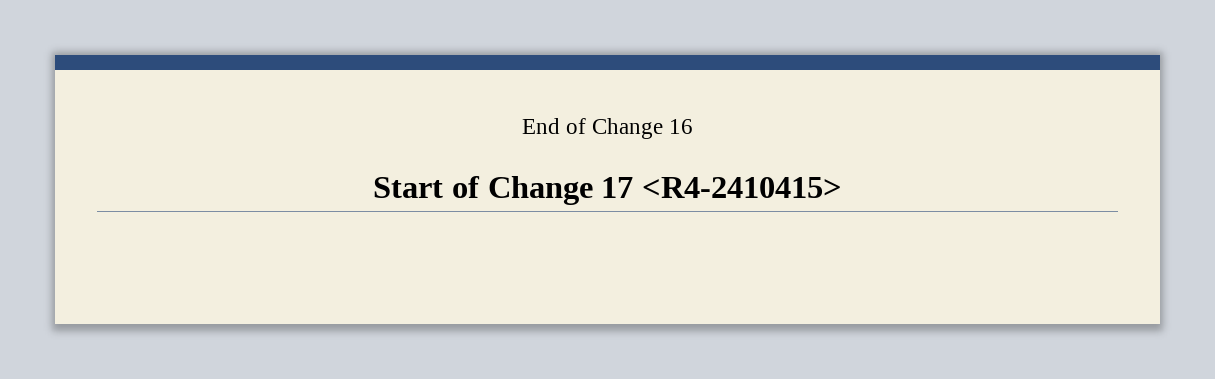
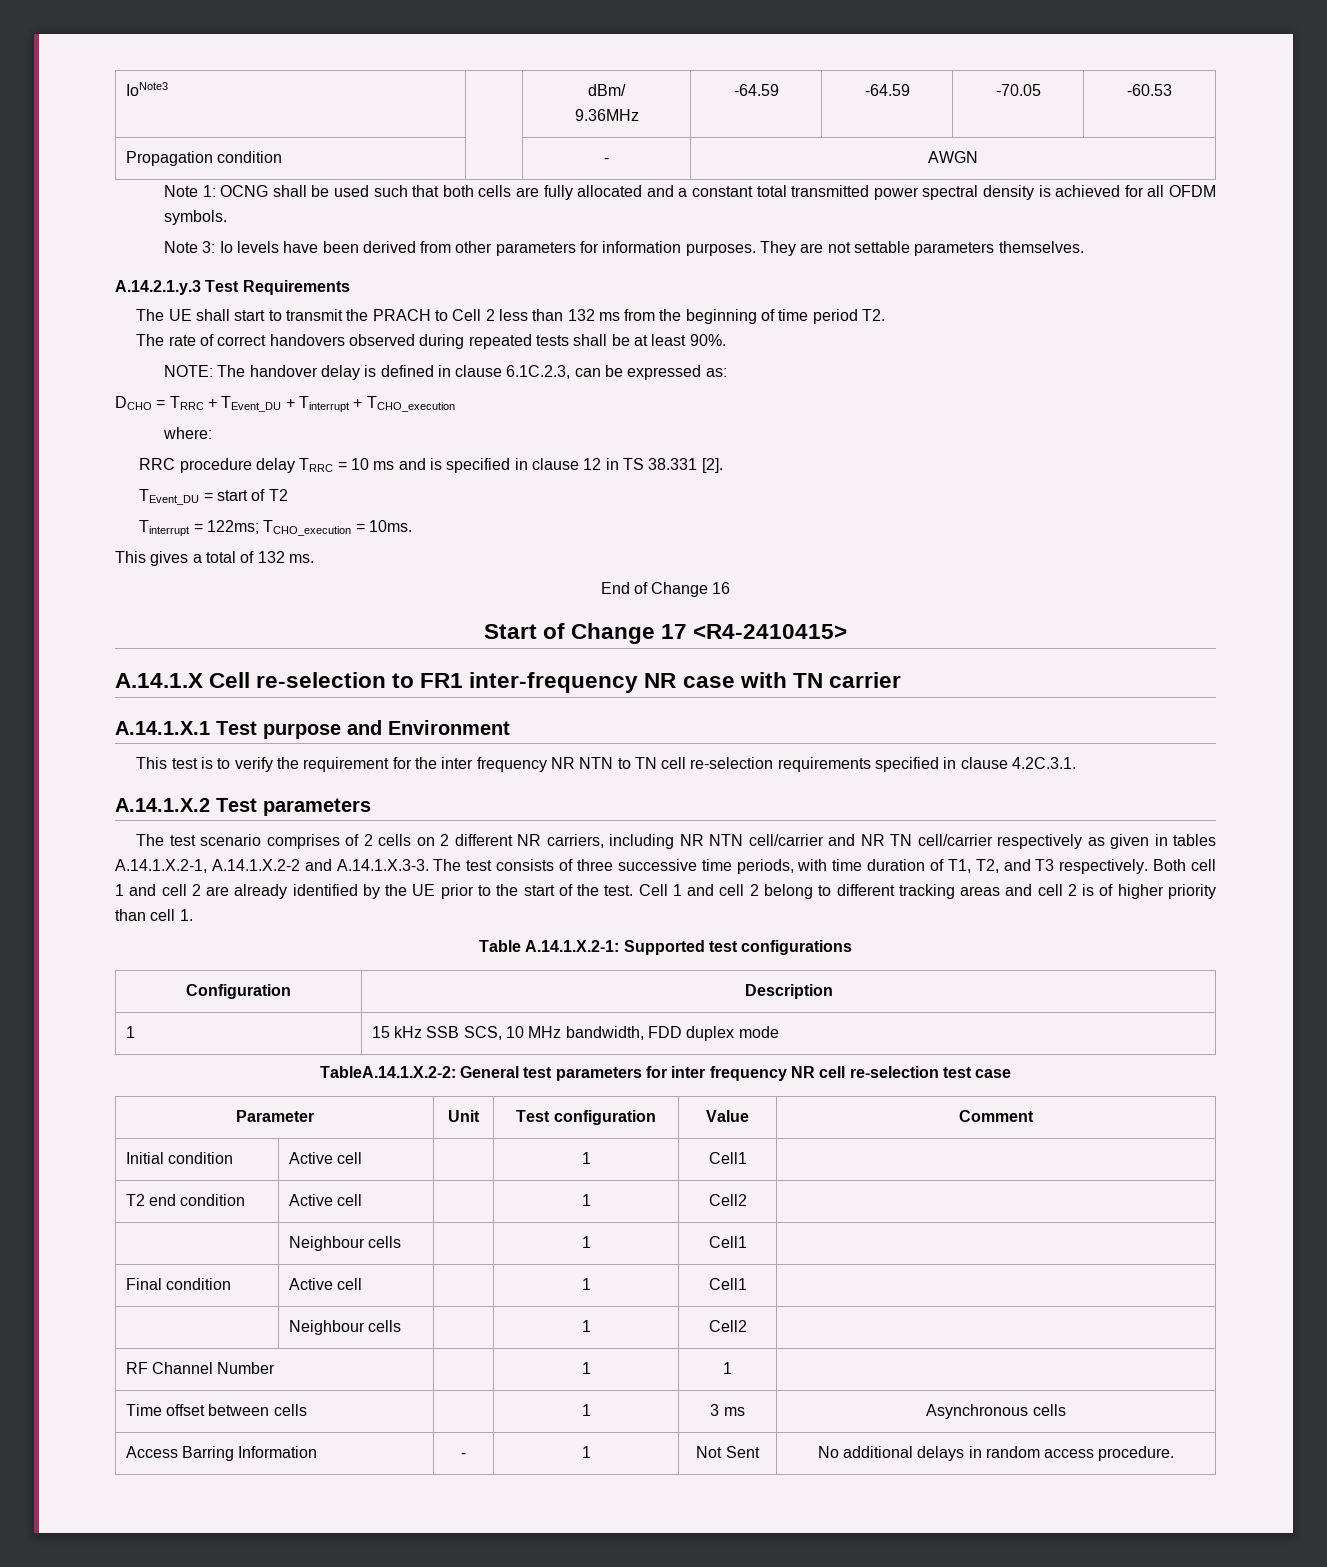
(521, 126) none -> [125,82,168,96] [588,84,626,96] [574,109,639,121] [733,84,779,96] [864,84,910,96] [995,84,1041,96] [1127,84,1172,96] [125,151,283,166] [604,158,609,163] [928,151,978,163] [163,185,1216,200] [163,210,227,225] [163,241,1084,256] [115,280,350,295] [136,309,886,324] [136,334,726,349] [163,365,727,380] [115,396,455,412] [162,427,212,439] [139,458,723,473] [139,489,288,505] [139,520,413,536] [115,551,314,566] IoNote3 | | dBm/ // 9.36MHz | -64.59 | -64.59 | -70.05 | -60.53 // Propagation condition | | - | AWGN // Note 1: OCNG shall be used such that both cells are fully allocated and a constant total transmitted power spectral density is achieved for all OFDM symbols. // Note 3: Io levels have been derived from other parameters for information purposes. They are not settable parameters themselves. // A.14.2.1.y.3 Test Requirements // The UE shall start to transmit the PRACH to Cell 2 less than 132 ms from the beginning of time period T2. // The rate of correct handovers observed during repeated tests shall be at least 90%. // NOTE: The handover delay is defined in clause 6.1C.2.3, can be expressed as: // DCHO = TRRC + TEvent_DU + Tinterrupt + TCHO_execution // where: // RRC procedure delay TRRC = 10 ms and is specified in clause 12 in TS 38.331 [2]. // TEvent_DU = start of T2 // Tinterrupt = 122ms; TCHO_execution = 10ms. // This gives a total of 132 ms. //
(843, 187) none -> [115,672,901,693] [115,720,510,739] [136,757,1077,772] [115,798,371,816] [136,834,1216,849] [115,859,1216,874] [115,884,1216,899] [115,909,193,921] [478,940,853,955] [186,984,291,999] [744,984,833,999] [125,1026,135,1038] [371,1026,779,1041] [319,1066,1012,1081] [235,1110,314,1122] [448,1110,480,1122] [516,1110,656,1125] [706,1110,749,1122] [959,1110,1034,1122] [125,1152,234,1164] [288,1152,363,1164] [581,1152,591,1164] [708,1152,747,1164] [125,1194,246,1206] [288,1194,363,1206] [581,1194,591,1206] [708,1194,747,1206] [288,1236,402,1251] [581,1236,591,1248] [708,1236,747,1248] [125,1278,232,1290] [288,1278,363,1290] [581,1278,591,1290] [708,1278,747,1290] [288,1320,402,1335] [581,1320,591,1332] [708,1320,747,1332] [125,1362,276,1374] [581,1362,591,1374] [723,1362,732,1374] [125,1404,307,1416] [581,1404,591,1416] [710,1404,745,1416] [926,1404,1066,1419] [125,1446,318,1461] [461,1453,466,1458] [581,1446,591,1458] [696,1446,760,1458] [817,1446,1175,1461] // A.14.1.X Cell re-selection to FR1 inter-frequency NR case with TN carrier // A.14.1.X.1 Test purpose and Environment // This test is to verify the requirement for the inter frequency NR NTN to TN cell re-selection requirements specified in clause 4.2C.3.1. // A.14.1.X.2 Test parameters // The test scenario comprises of 2 cells on 2 different NR carriers, including NR NTN cell/carrier and NR TN cell/carrier respectively as given in tables A.14.1.X.2-1, A.14.1.X.2-2 and A.14.1.X.3-3. The test consists of three successive time periods, with time duration of T1, T2, and T3 respectively. Both cell 1 and cell 2 are already identified by the UE prior to the start of the test. Cell 1 and cell 2 belong to different tracking areas and cell 2 is of higher priority than cell 1. // Table A.14.1.X.2-1: Supported test configurations // Configuration | Description // 1 | 15 kHz SSB SCS, 10 MHz bandwidth, FDD duplex mode // TableA.14.1.X.2-2: General test parameters for inter frequency NR cell re-selection test case // Parameter | Unit | Test configuration | Value | Comment // Initial condition | Active cell | | 1 | Cell1 | // T2 end condition | Active cell | | 1 | Cell2 | // | Neighbour cells | | 1 | Cell1 | // Final condition | Active cell | | 1 | Cell1 | // | Neighbour cells | | 1 | Cell2 | // RF Channel Number | | 1 | 1 | // Time offset between cells | | 1 | 3 ms | Asynchronous cells // Access Barring Information | - | 1 | Not Sent | No additional delays in random access procedure.

